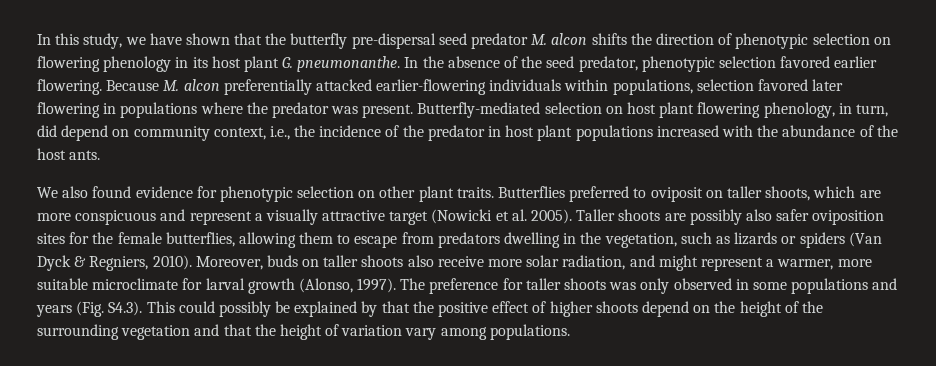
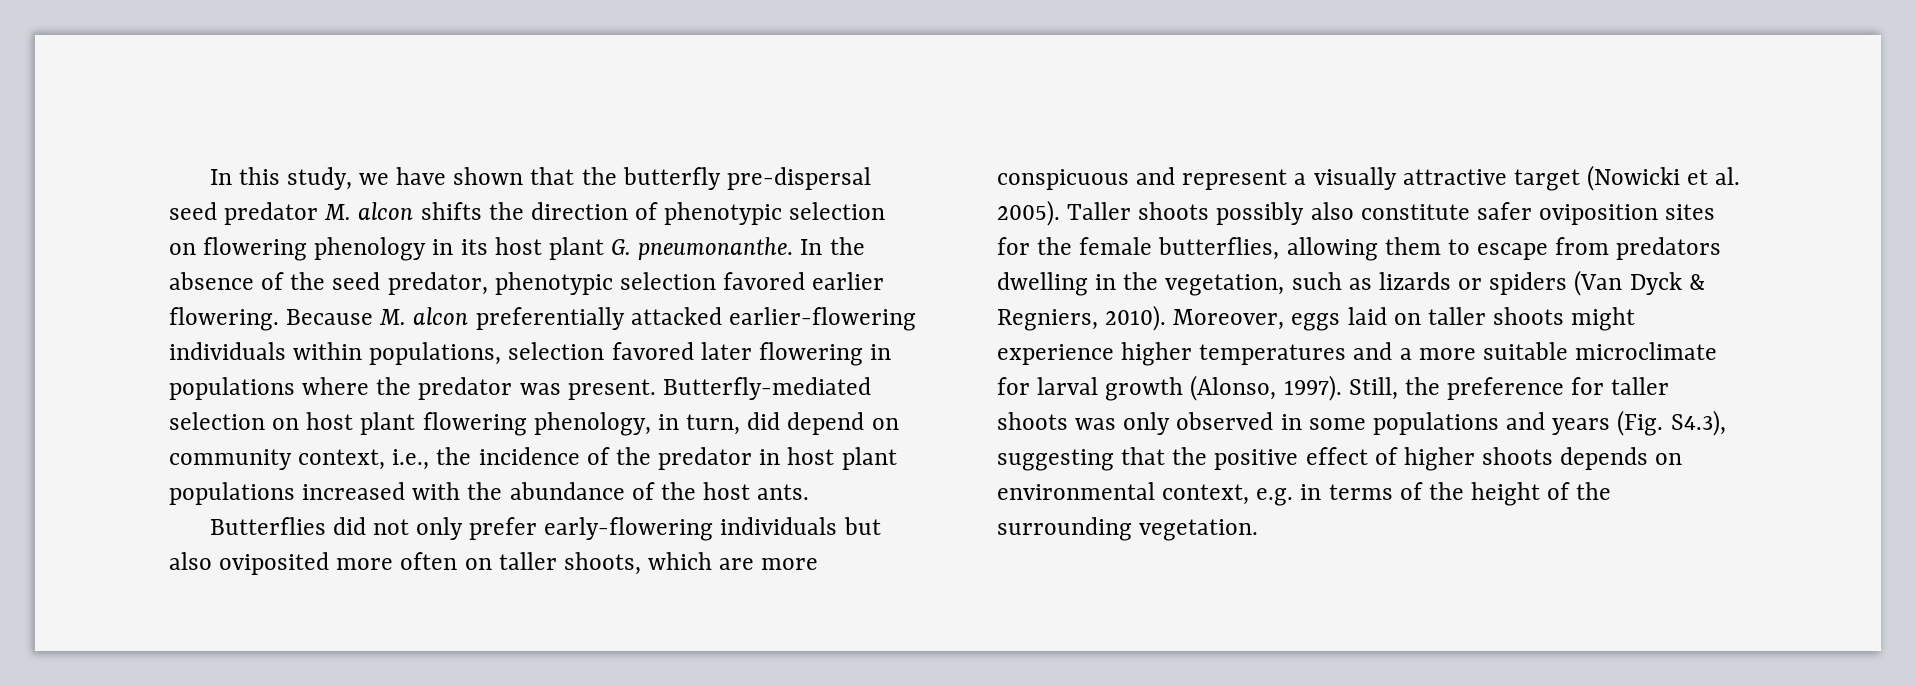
[37,186,703,202] We also found evidence for phenotypic selection on other plant traits. Butterflies preferred to oviposit -> [209,517,881,541] [169,552,458,575] Butterflies did not only prefer early-flowering individuals but also oviposited more often
[664,213,686,221] are -> (1210, 211) none
(772, 215) none -> [1360,204,1470,220] constitute
[266,255,298,267] buds -> [1291,307,1387,331] eggs laid
[407,255,834,271] also receive more solar radiation, and might represent a warmer, -> [1571,307,1636,331] [997,342,1412,366] might experience higher temperatures and a
[400,278,426,290] The -> [1348,377,1440,400] Still, the
[108,301,378,317] S4.3). This could possibly be explained by -> [1670,410,1726,436] [997,449,1114,471] S4.3), suggesting
[641,301,711,317] depend on -> [1560,447,1683,470] [997,482,1423,506] depends on environmental context, e.g. in terms of
[121,324,570,340] vegetation and that the height of variation vary among populations. -> [1139,519,1259,541] vegetation.

